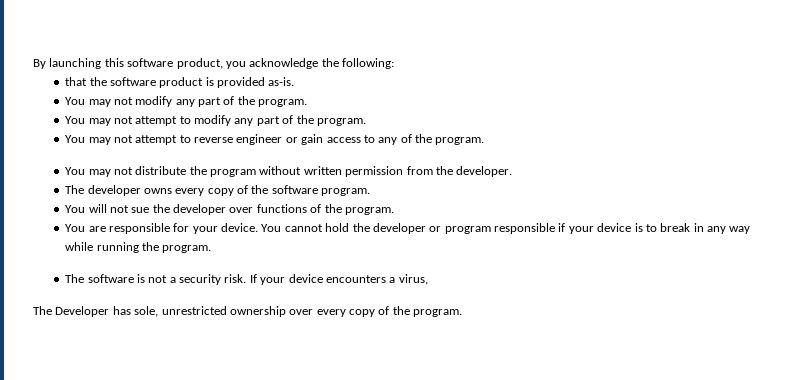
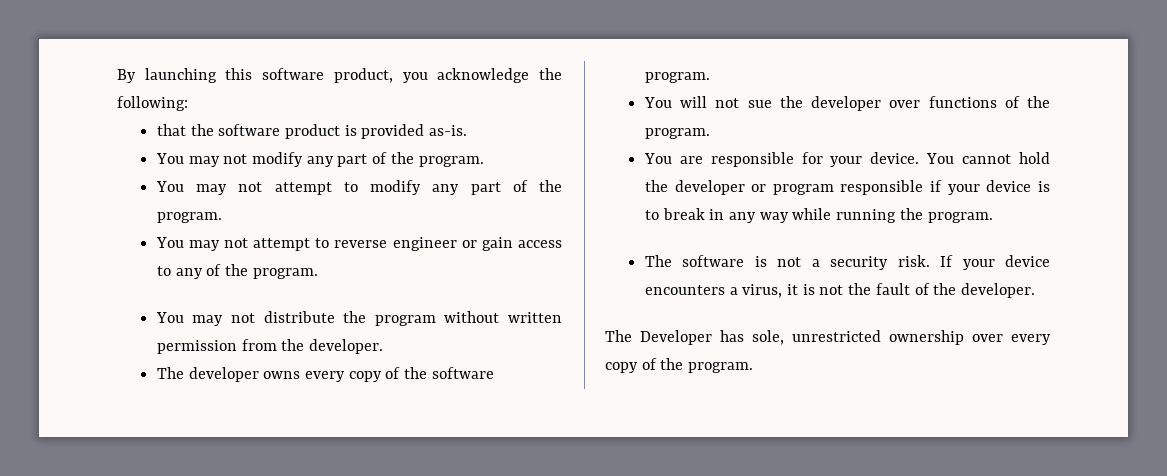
(428, 279) none -> [787,283,1036,298] it is not the fault of the developer.

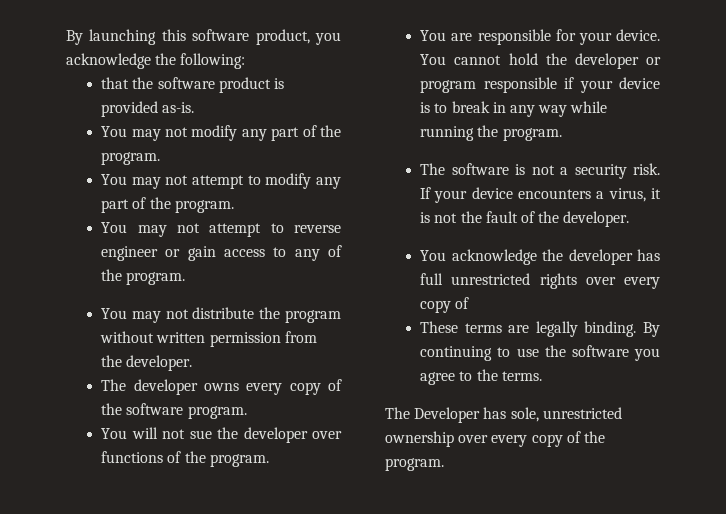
(1036, 290) none -> [420,249,660,265] [420,273,660,289] [420,297,470,313] [420,321,660,337] [420,345,660,361] [420,369,542,385] // You acknowledge the developer has full unrestricted rights over every copy of // These terms are legally binding. By continuing to use the software you agree to the terms.

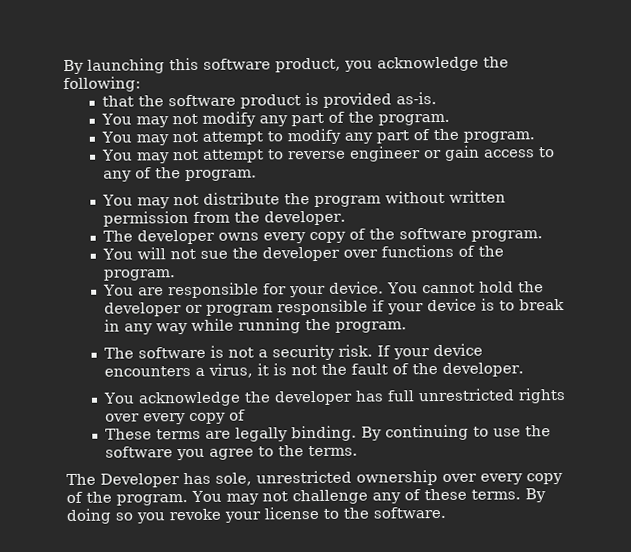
(444, 464) none -> [191,488,546,505] [66,506,446,525] You may not challenge any of these terms. By doing so you revoke your license to the software.

